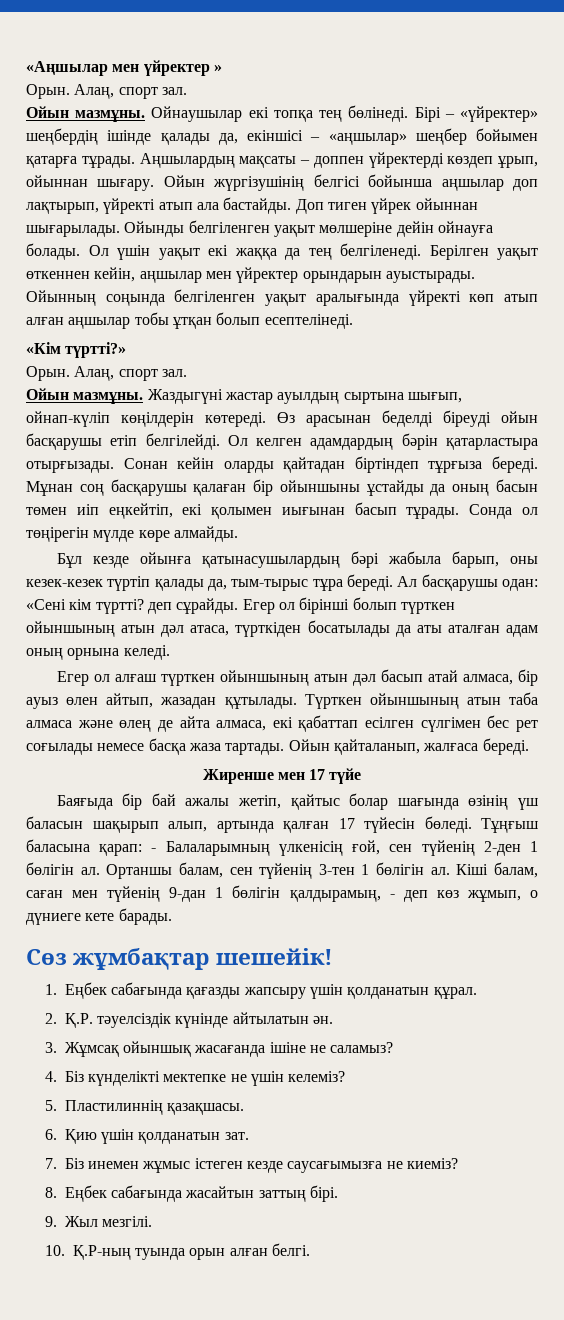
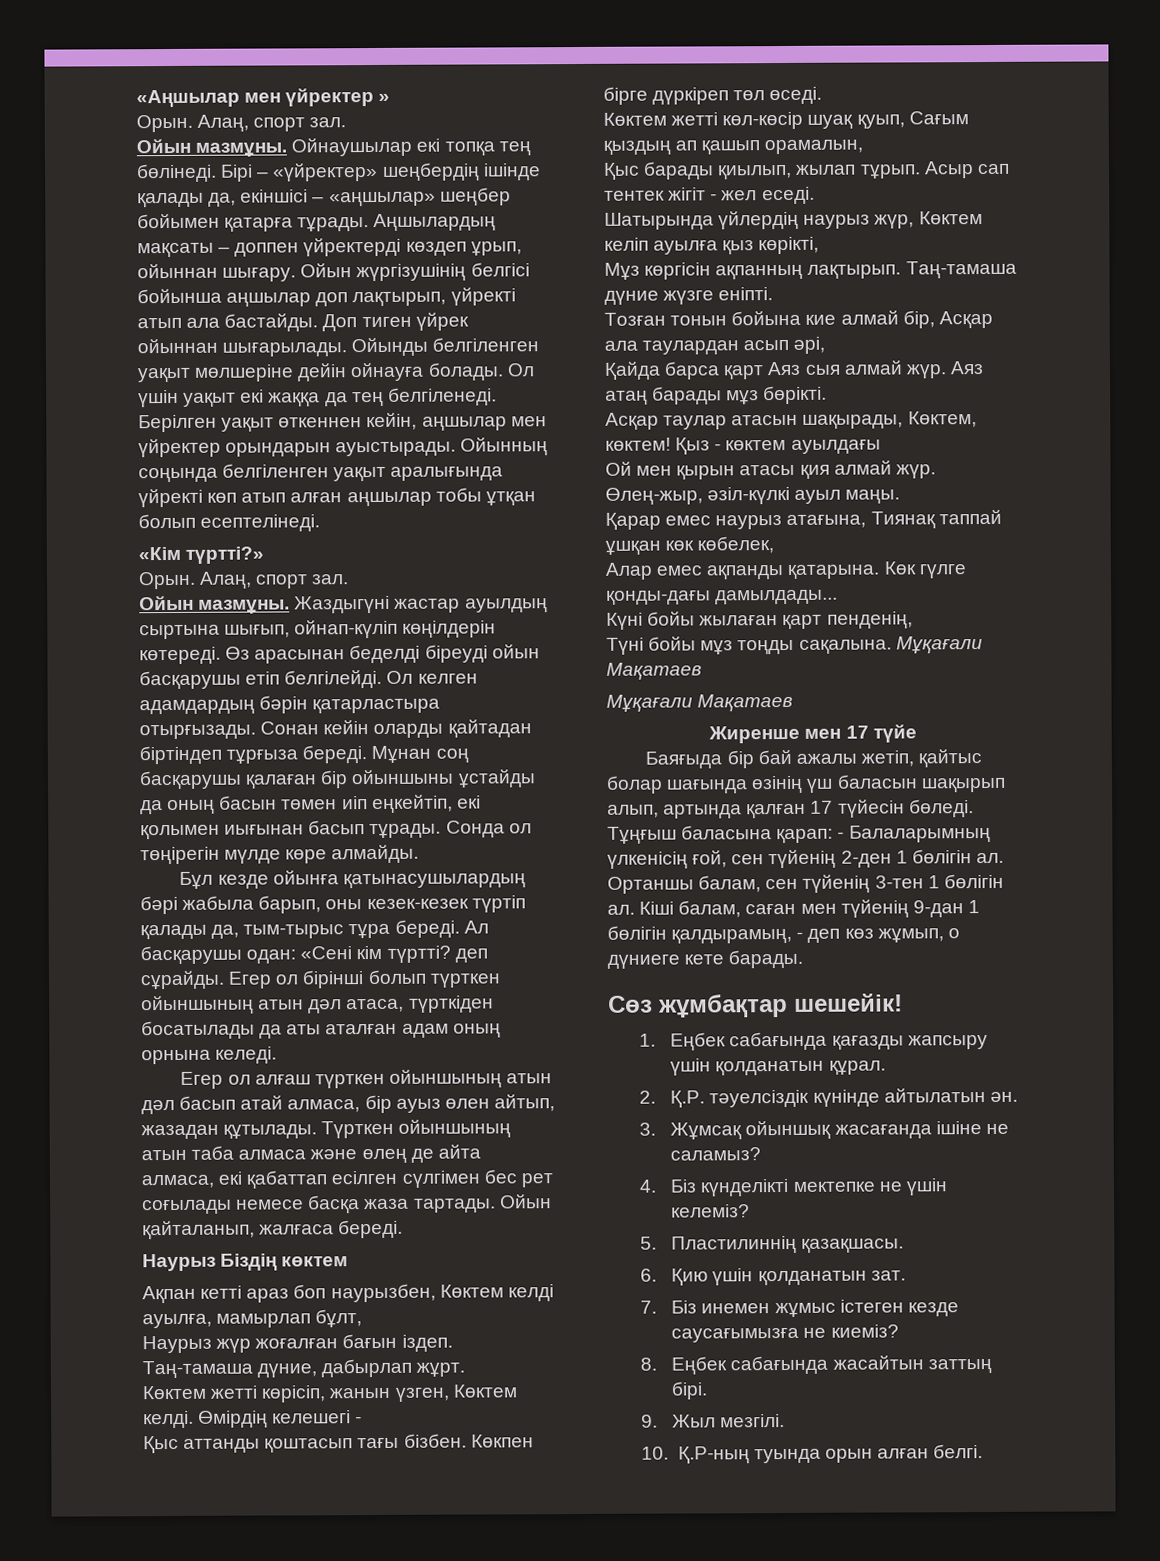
(529, 746) none -> [142,1253,349,1272] [142,1283,554,1304] [142,1309,363,1329] [142,1333,453,1354] [142,1358,466,1379] [142,1384,518,1403] [143,1410,363,1429] [143,1433,534,1454] [603,86,823,105] [603,111,969,130] [603,139,864,155] [603,161,1010,180] [604,186,815,205] [604,210,983,230] [604,236,820,255] [604,260,1017,280] [604,287,774,305] [604,310,993,329] [604,336,826,355] [604,360,984,380] [605,385,828,405] [605,411,977,430] [605,437,881,455] [605,460,936,480] [605,486,901,505] [605,509,1002,530] [605,536,775,555] [605,561,967,580] [606,589,839,605] [606,611,913,630] [606,636,983,655] [606,662,702,680] [606,693,794,712] // Наурыз Біздің көктем // Ақпан кетті араз боп наурызбен, Көктем келді ауылға, мамырлап бұлт, // Наурыз жүр жоғалған бағын іздеп. Таң-тамаша дүние, дабырлап жұрт. // Көктем жетті көрісіп, жанын үзген, Көктем келді. Өмірдің келешегі - // Қыс аттанды қоштасып тағы бізбен. Көкпен бірге дүркіреп төл өседі. // Көктем жетті көл-көсір шуақ қуып, Сағым қыздың ап қашып орамалын, // Қыс барады қиылып, жылап тұрып. Асыр caп тентек жігіт - жел еседі. // Шатырында үйлердің наурыз жүр, Көктем келіп ауылға қыз көрікті, // Мұз көргісін ақпанның лақтырып. Таң-тамаша дүние жүзге еніпті. // Тозған тонын бойына кие алмай бір, Асқар ала таулардан асып әрі, // Қайда барса қарт Аяз сыя алмай жүр. Аяз атаң барады мұз бөрікті. // Асқар таулар атасын шақырады, Көктем, көктем! Қыз - көктем ауылдағы // Ой мен қырын атасы қия алмай жүр. Өлең-жыр, әзіл-күлкі ауыл маңы. // Қарар емес наурыз атағына, Тиянақ таппай ұшқан көк көбелек, // Алар емес ақпанды қатарына. Көк гүлге қонды-дағы дамылдады... // Күні бойы жылаған қарт пенденің, // Түні бойы мұз тоңды сақалына. Мұқағали Мақатаев // Мұқағали Мақатаев

